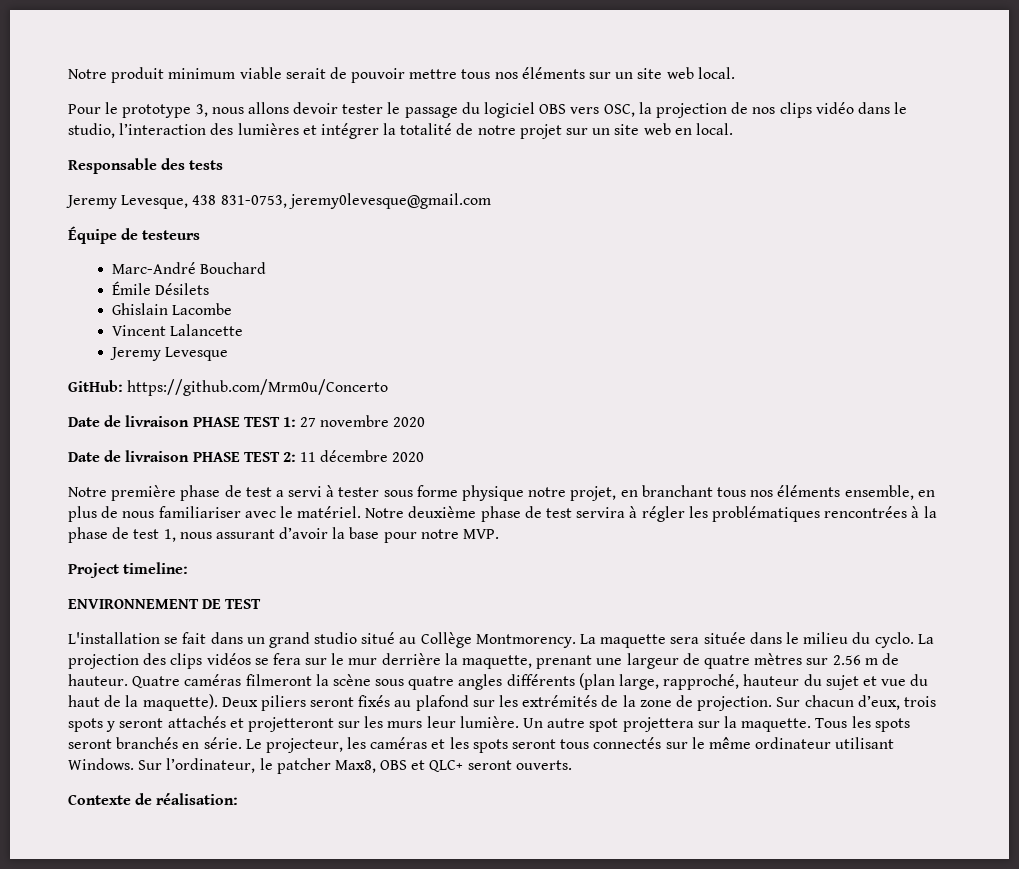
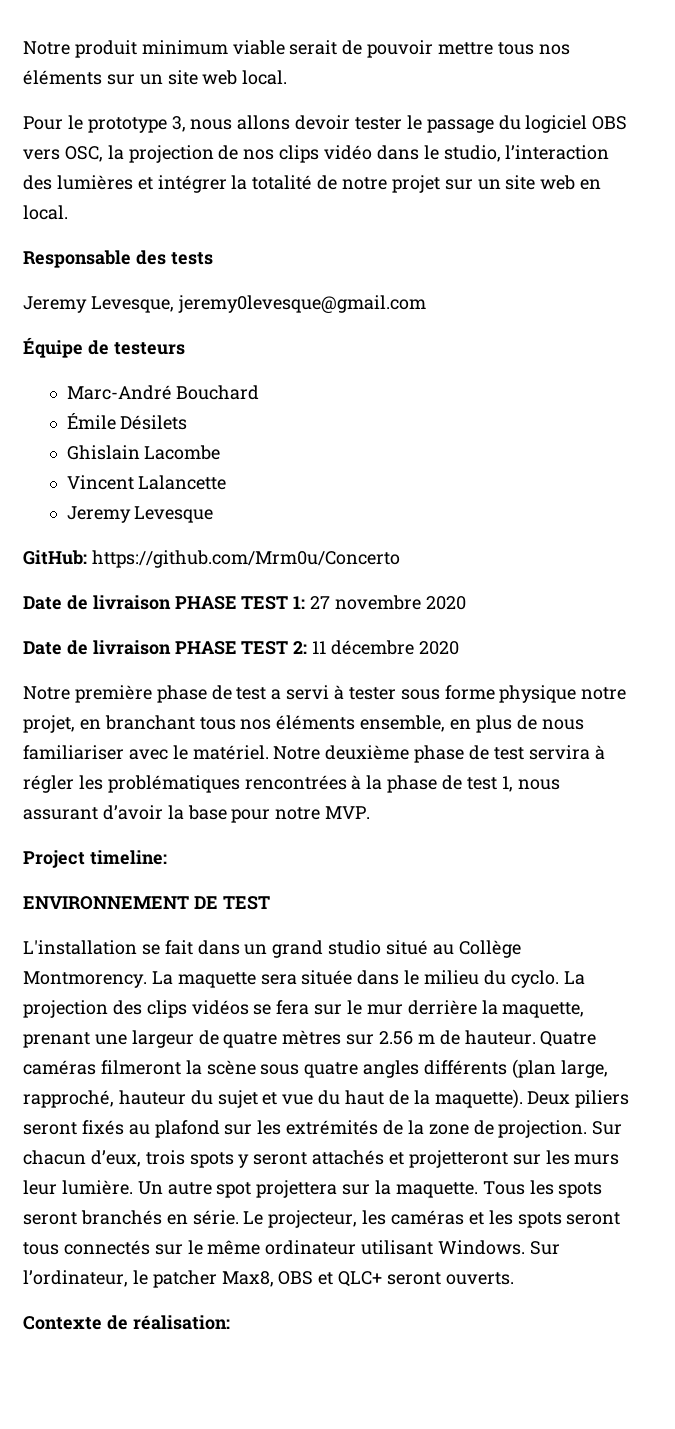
[192,195,287,208] 438 831-0753, -> (174, 304) none

